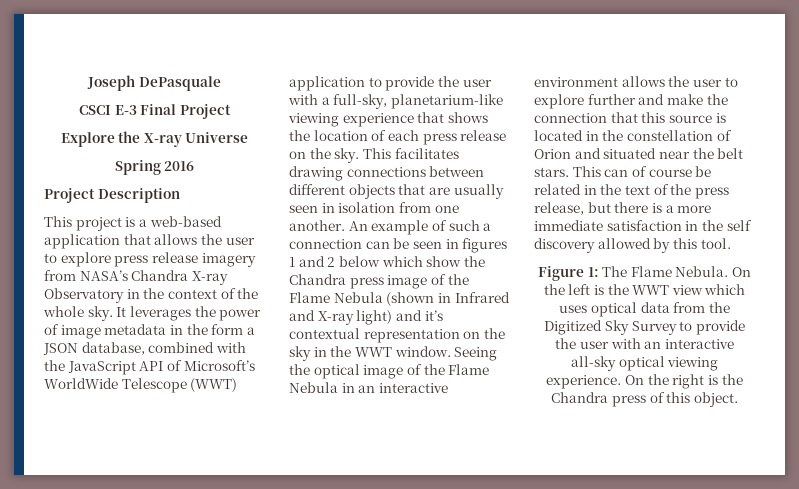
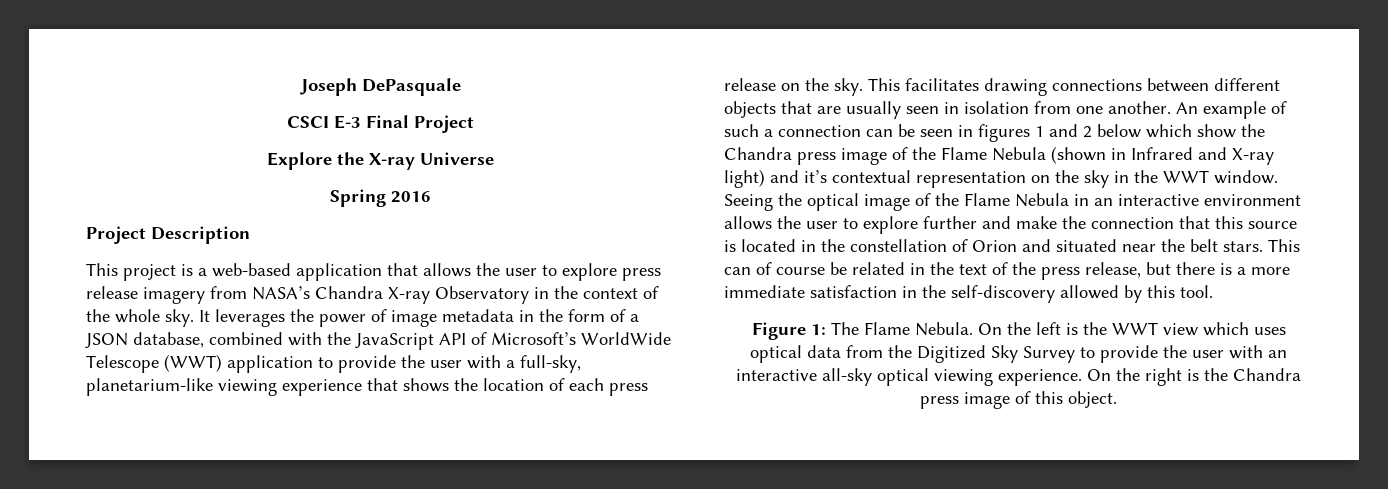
(244, 329) none -> [610,309,626,322] of
[726,220,752,231] [534,238,595,253] self discovery -> [951,285,1055,303] self-discovery
(646, 401) none -> [964,392,1010,409] image

